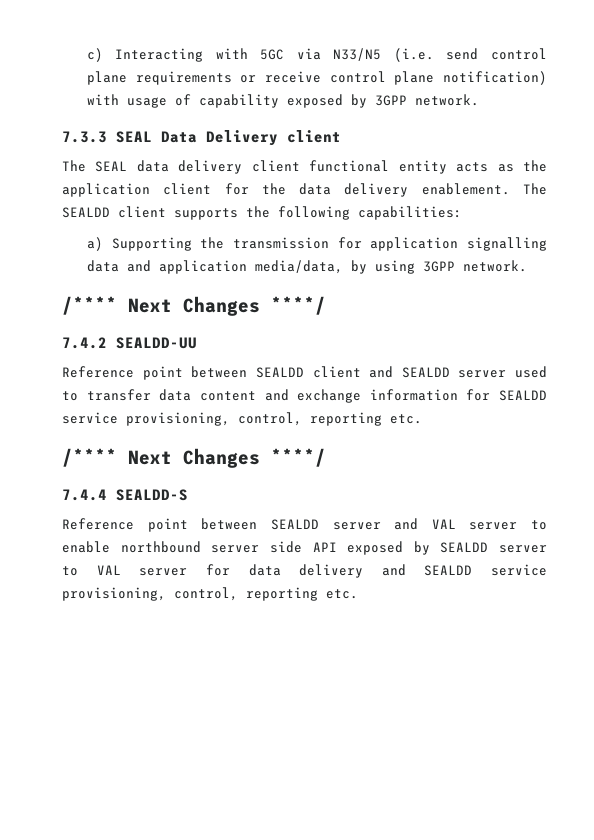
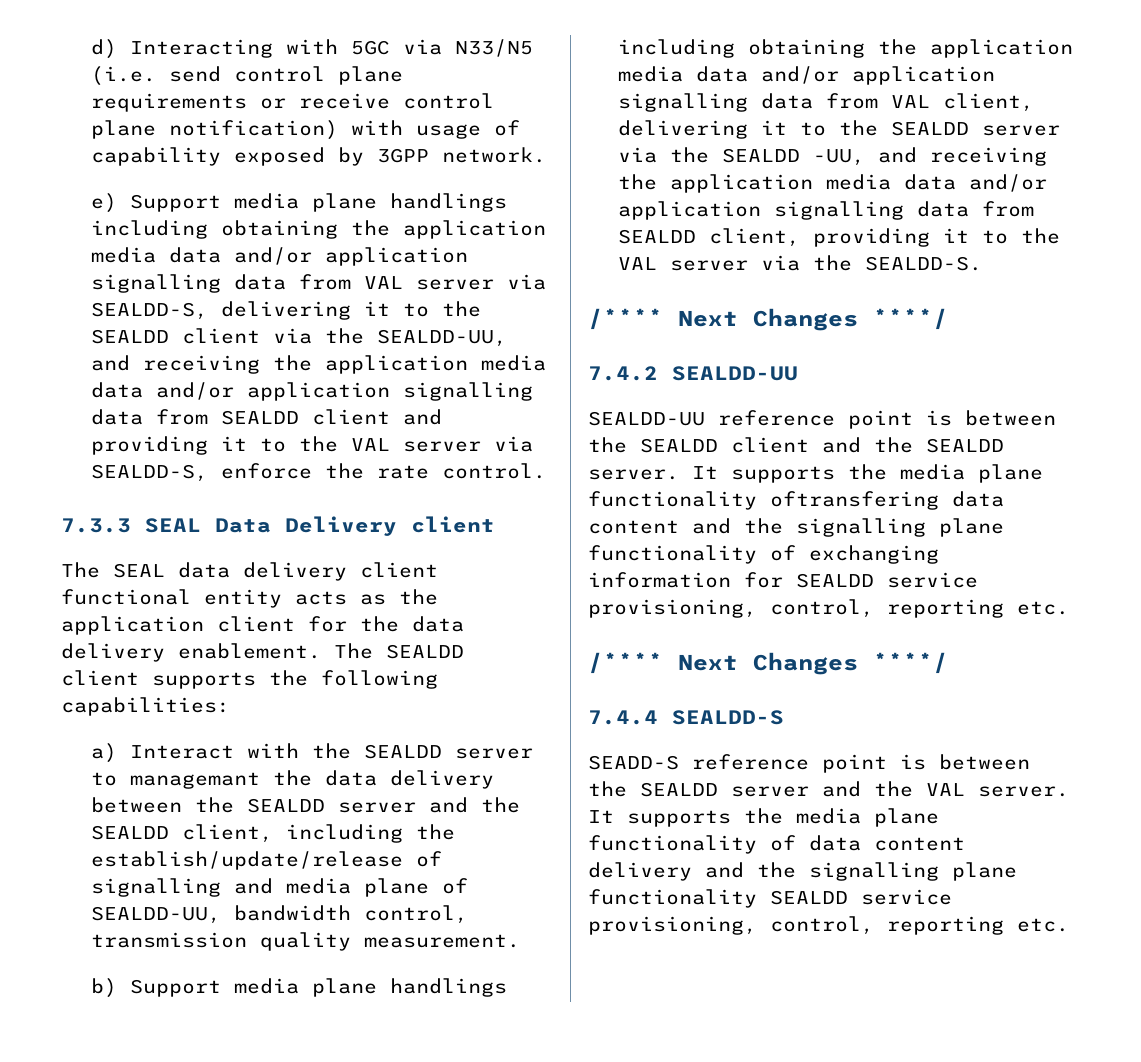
[86,48,103,62] c) -> [90,39,117,59] d)
(479, 100) none -> [90,193,507,213] [90,220,546,239] [90,247,468,266] [90,274,546,293] [90,301,481,320] [90,328,507,347] [90,355,546,374] [90,382,533,401] [90,409,442,425] [90,436,533,455] [90,463,546,482] // e) Support media plane handlings including obtaining the application media data and/or application signalling data from VAL server via SEALDD-S, delivering it to the SEALDD client via the SEALDD-UU, and receiving the application media data and/or application signalling data from SEALDD client and providing it to the VAL server via SEALDD-S, enforce the rate control.
[111,237,547,251] [86,260,527,274] Supporting the transmission for application signalling data and application media/data, by using 3GPP network. -> [129,743,533,759] [90,770,494,789] [90,797,520,813] [90,824,455,843] [90,851,442,870] [90,878,468,897] [90,905,468,924] [90,932,520,951] [90,978,507,998] [617,39,1073,58] [617,66,995,85] [617,93,1034,112] [617,120,1060,139] [617,147,1047,166] [617,174,1047,193] [617,201,1034,220] [617,228,1060,247] [617,255,982,271] Interact with the SEALDD server to managemant the data delivery between the SEALDD server and the SEALDD client, including the establish/update/release of signalling and media plane of SEALDD-UU, bandwidth control, transmission quality measurement. // b) Support media plane handlings including obtaining the application media data and/or application signalling data from VAL client, delivering it to the SEALDD server via the SEALDD -UU, and receiving the application media data and/or application signalling data from SEALDD client, providing it to the VAL server via the SEALDD-S.
[62,366,547,380] [62,389,362,403] Reference point between SEALDD client and SEALDD server used to transfer data content and exchange -> [588,410,1056,429] [588,437,1004,453] [588,464,1043,483] [588,491,1004,510] [588,518,1004,537] [588,545,939,564] SEALDD-UU reference point is between the SEALDD client and the SEALDD server. It supports the media plane functionality oftransfering data content and the signalling plane functionality of exchanging
[62,518,547,532] [62,541,547,555] [62,564,406,578] Reference point between SEALDD server and VAL server to enable northbound server side API exposed by SEALDD server to VAL server for data delivery and -> [588,754,1030,773] [588,781,1069,797] [588,808,939,827] [588,835,965,854] [588,862,1017,881] [588,889,757,908] SEADD-S reference point is between the SEALDD server and the VAL server. It supports the media plane functionality of data content delivery and the signalling plane functionality

